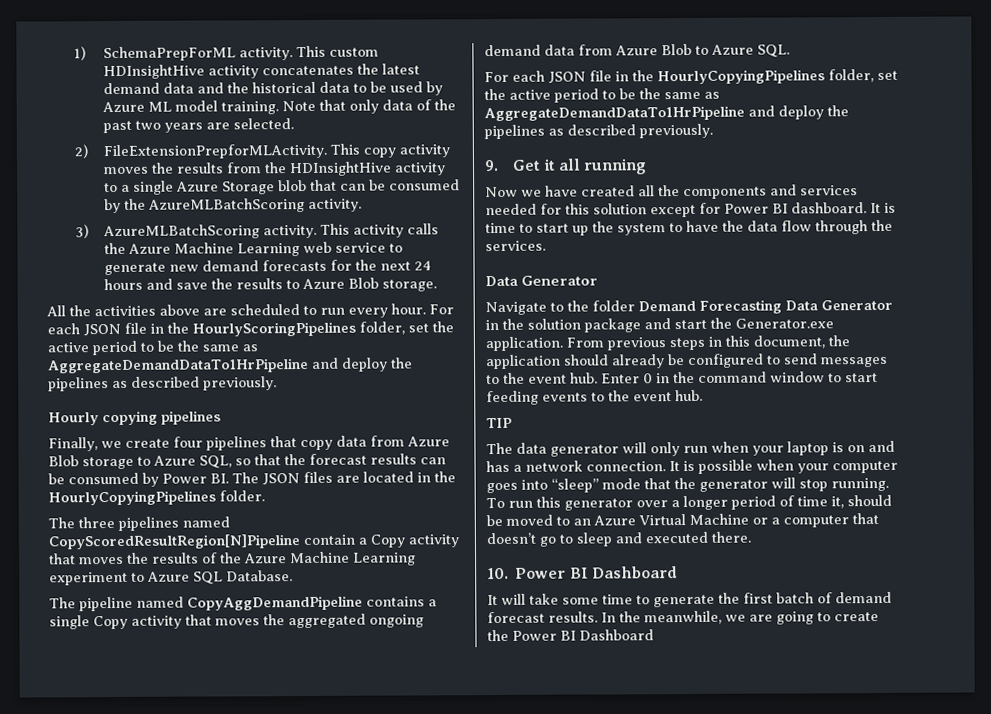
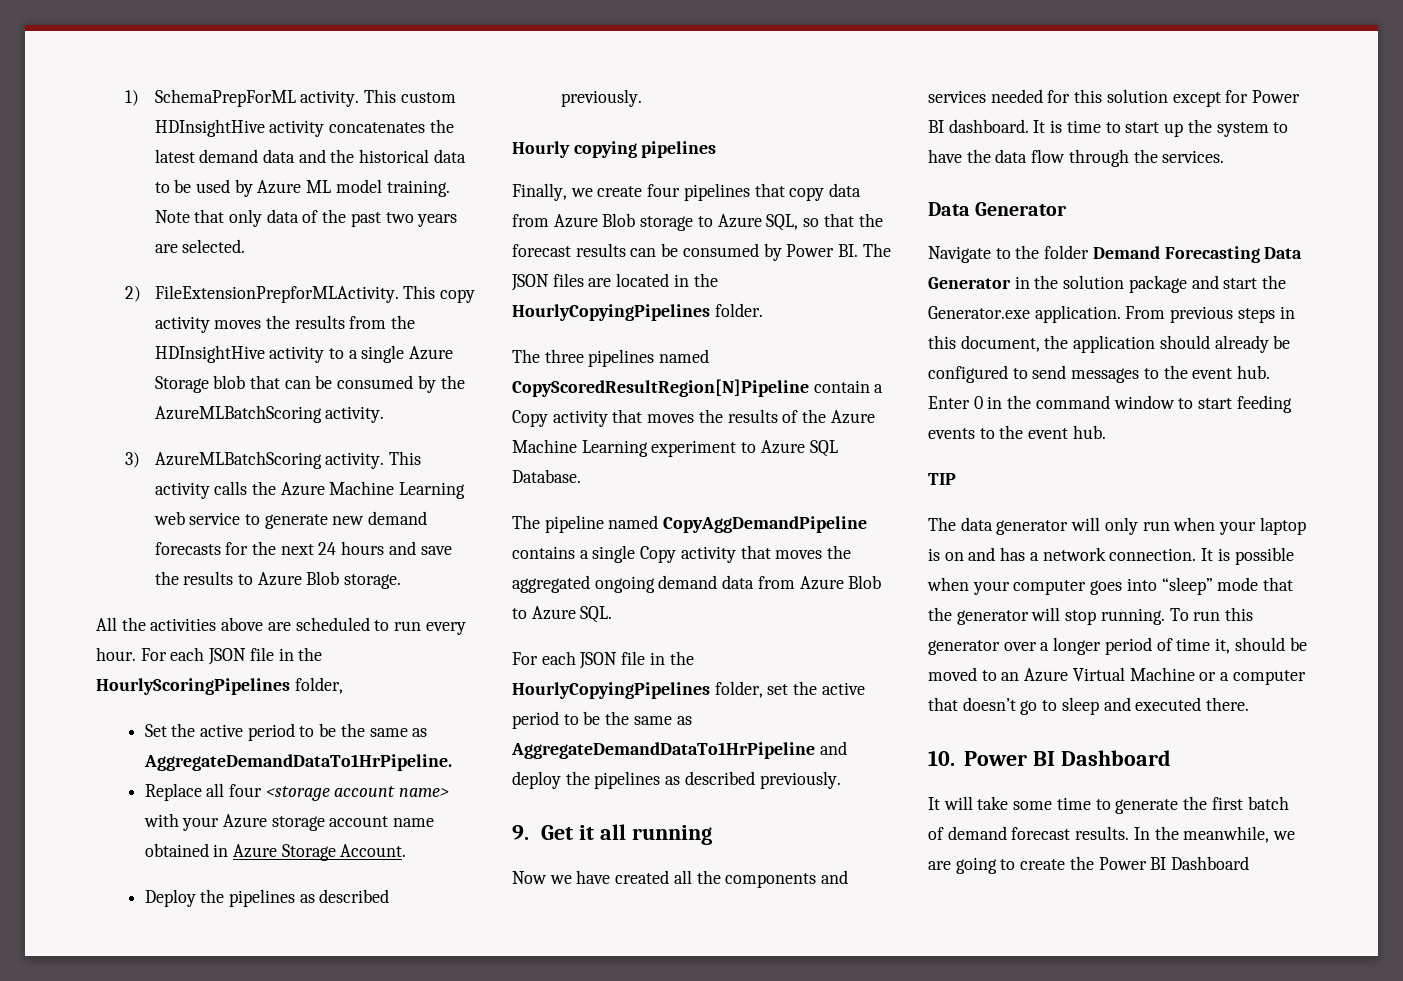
[408,321,454,333] [47,340,258,356] [48,357,388,374] set the active period to be the same as AggregateDemandDataTo1HrPipeline and deploy -> [144,723,428,741] [143,754,452,771] [144,783,450,801] [143,813,435,831] [144,843,407,861] [144,889,196,907] // Set the active period to be the same as AggregateDemandDataTo1HrPipeline. // Replace all four <storage account name> with your Azure storage account name obtained in Azure Storage Account. // Deploy

